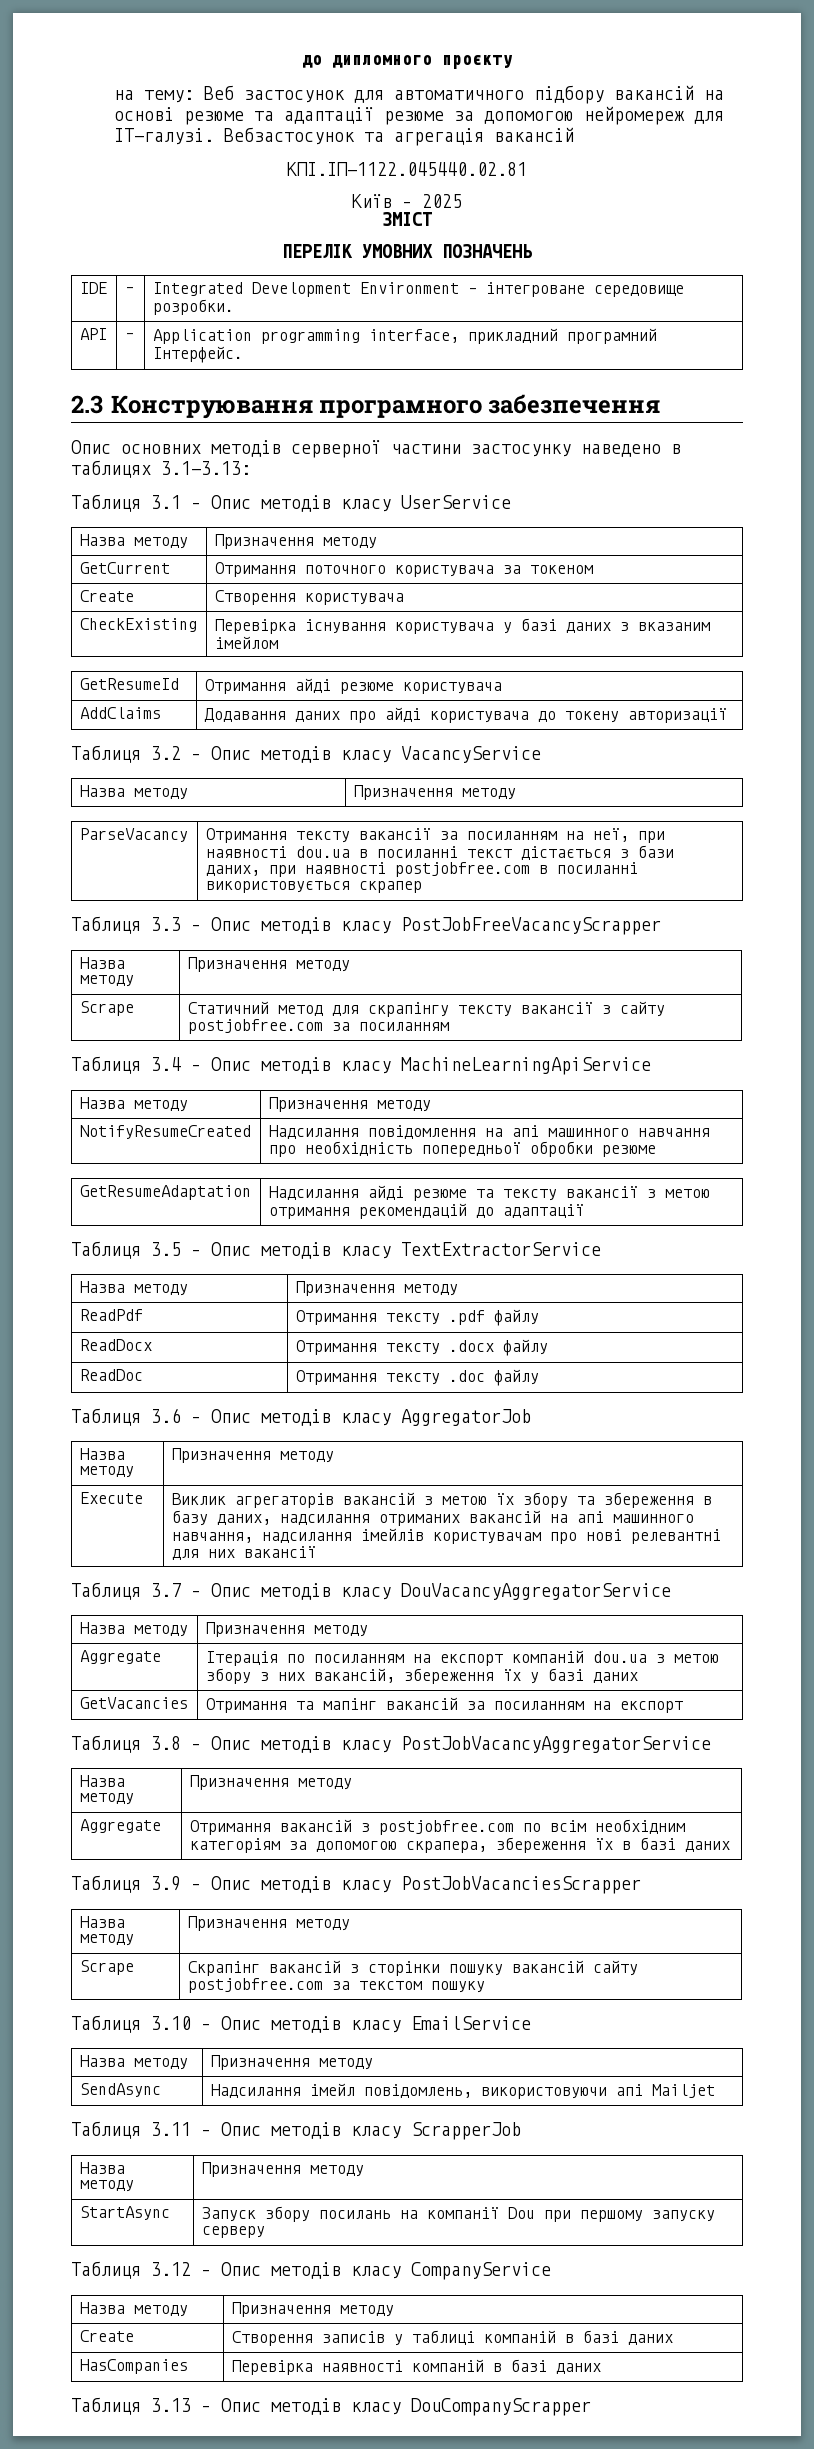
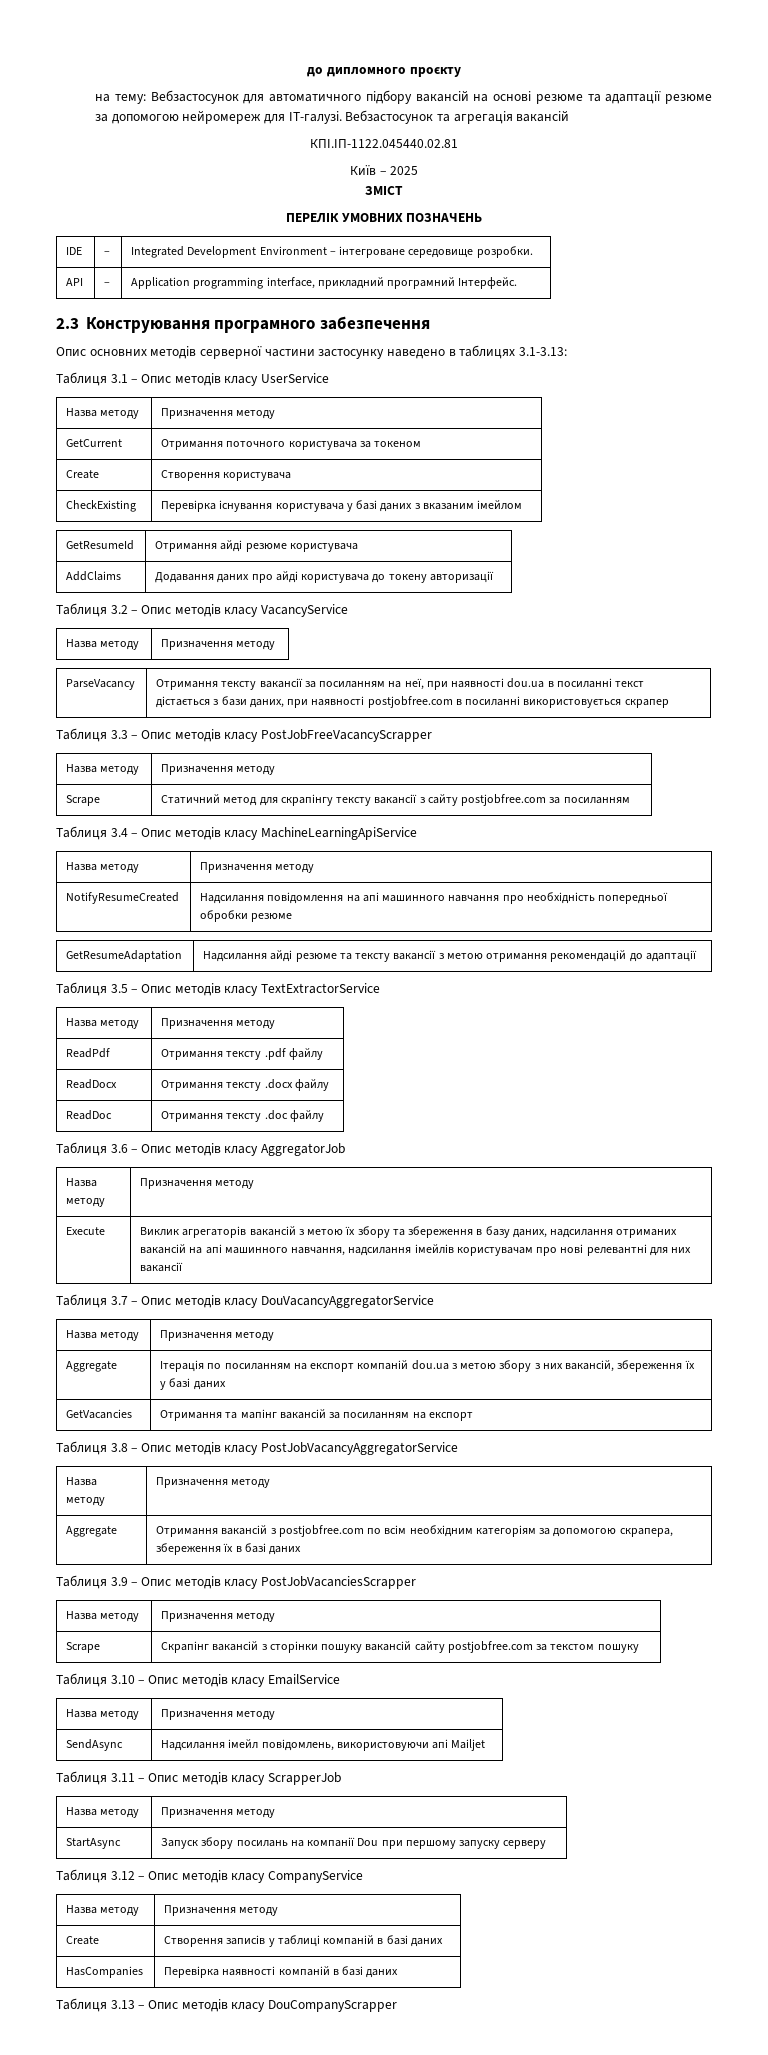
[203,85,345,103] Веб застосунок -> [150,90,239,104] Вебзастосунок

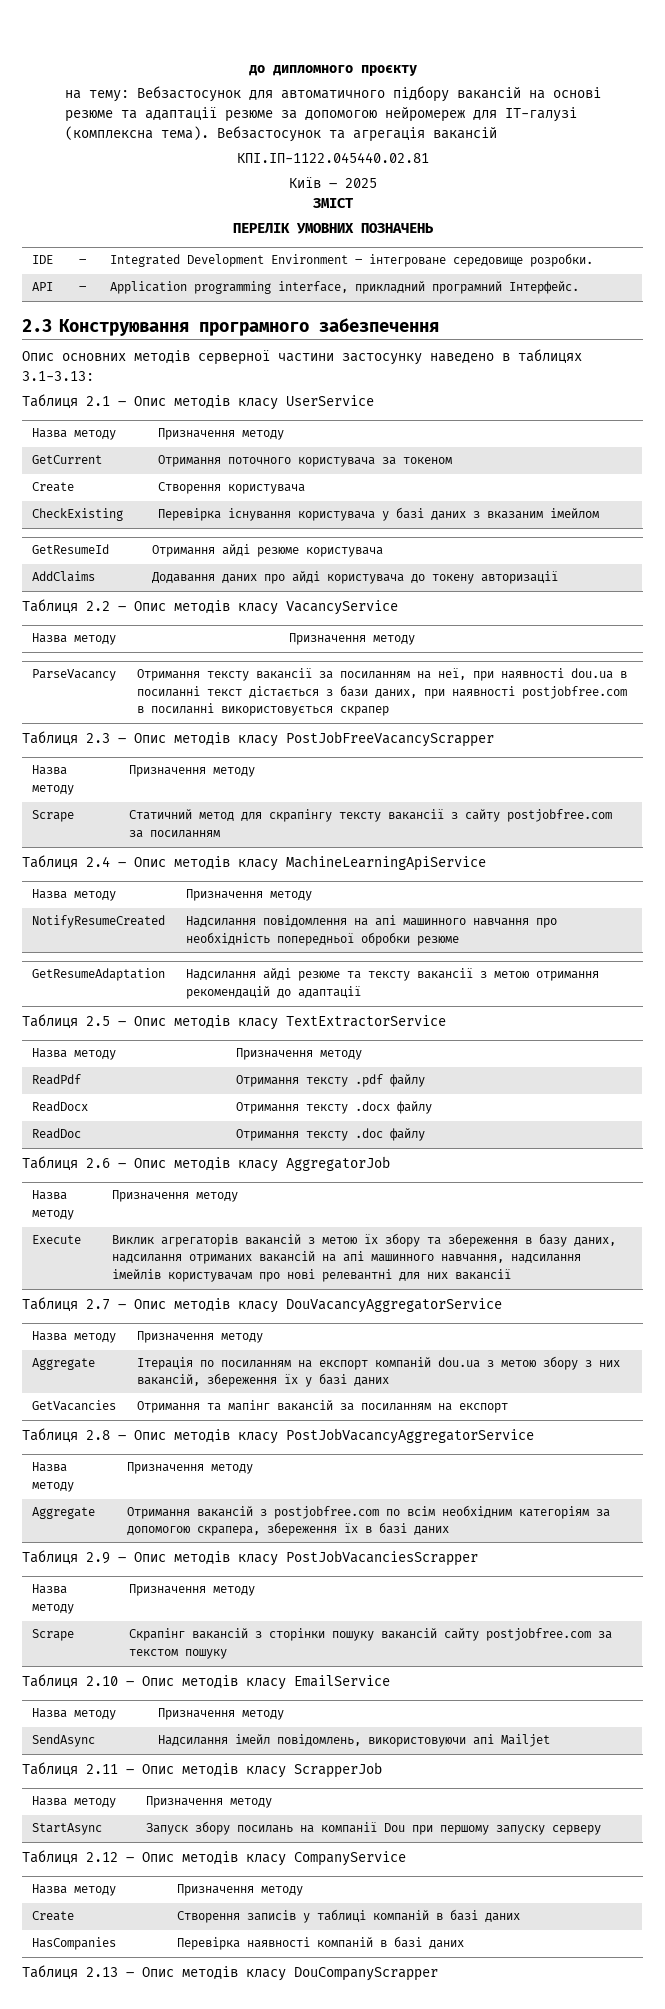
[288,111,342,124] ІТ-галузі. -> [504,107,577,122] [64,126,209,140] ІТ-галузі (комплексна тема).
[110,374,128,383] 3.1 -> [86,396,110,406] 2.1
[110,605,128,614] 3.2 -> [86,601,110,611] 2.2
[110,730,128,739] 3.3 -> [86,733,110,743] 2.3
[110,828,128,837] 3.4 -> [86,856,110,867] 2.4
[110,984,128,993] 3.5 -> [86,1016,110,1026] 2.5
[110,1144,128,1153] 3.6 -> [86,1158,110,1168] 2.6
[110,1296,128,1305] 3.7 -> [86,1299,110,1310] 2.7
[110,1443,128,1452] 3.8 -> [86,1430,110,1440] 2.8
[110,1577,128,1586] 3.9 -> [86,1552,110,1564] 2.9
[110,1675,135,1684] 3.10 -> [86,1676,118,1686] 2.10
[110,1773,135,1782] 3.11 -> [86,1764,118,1774] 2.11
[110,1871,135,1880] 3.12 -> [86,1852,118,1862] 2.12
[110,2000,135,2009] 3.13 -> [86,1967,118,1977] 2.13

